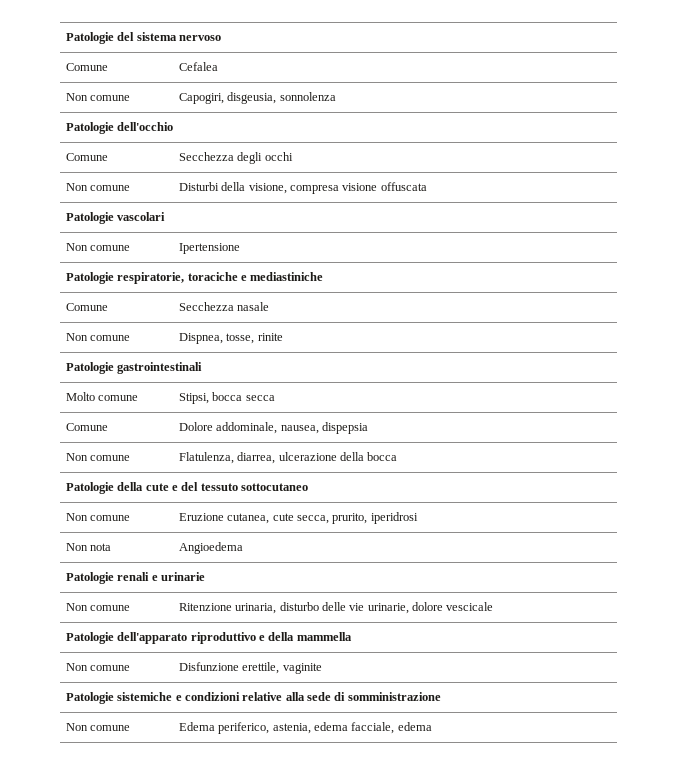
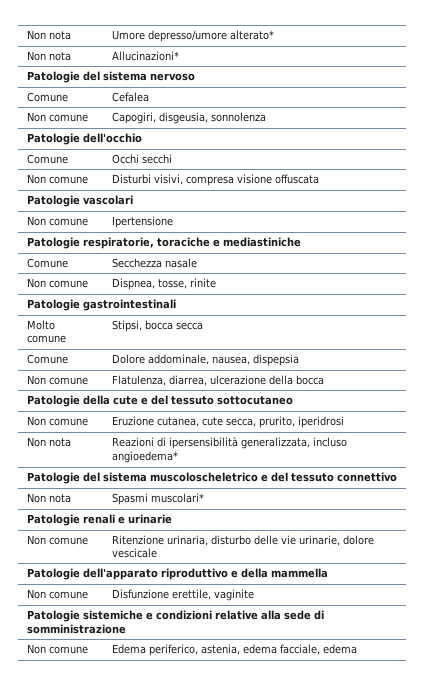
(65, 38) none -> [26,30,71,40] [111,30,274,42] [26,51,71,61] [111,51,179,61] Non nota | Umore depresso/umore alterato* // Non nota | Allucinazioni* //
[178,152,293,164] Secchezza degli occhi -> [111,154,172,164] Occhi secchi
[221,182,287,194] della visione, -> [153,174,183,185] visivi,
[178,542,243,554] Angioedema -> [111,437,347,449] [111,451,178,463] [26,472,397,484] [26,493,71,503] [111,493,204,505] Reazioni di ipersensibilità generalizzata, incluso angioedema* // Patologie del sistema muscoloscheletrico e del tessuto connettivo // Non nota | Spasmi muscolari*

